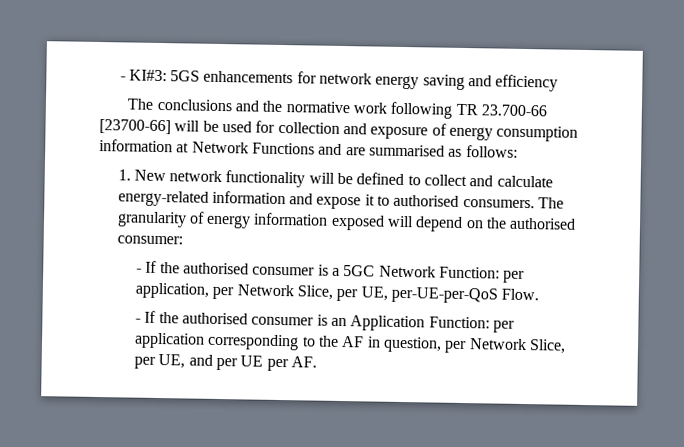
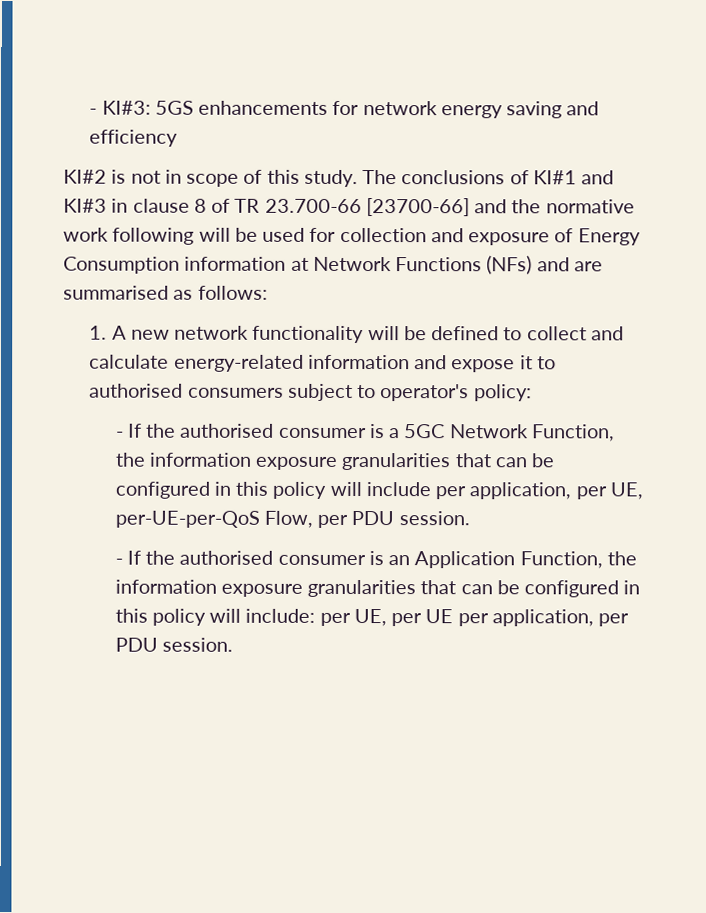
[127,98,233,112] The conclusions -> [63,169,615,188] [63,198,470,217] KI#2 is not in scope of this study. The conclusions of KI#1 and KI#3 in clause 8 of TR 23.700-66 [23700-66]
[455,103,548,117] [99,119,171,135] TR 23.700-66 [23700-66] -> (195, 236) none
[448,125,579,142] energy consumption -> [577,228,641,246] [63,256,180,274] Energy Consumption
(315, 148) none -> [486,255,533,275] (NFs)
[133,169,166,182] New -> [111,325,170,340] A new
[462,197,565,209] [116,211,577,232] [116,235,183,245] consumers. The granularity of energy information exposed will depend on the authorised consumer: -> [187,383,532,402] consumers subject to operator's policy:
[438,266,526,284] [135,282,540,304] Function: per application, per Network Slice, per UE, per-UE-per-QoS Flow. -> [531,424,615,442] [114,452,556,471] [114,481,643,500] [114,510,470,528] Function, the information exposure granularities that can be configured in this policy will include per application, per UE, per-UE-per-QoS Flow, per PDU session.
[428,316,515,333] [134,332,566,354] [134,354,213,369] Function: per application corresponding to the AF in question, per Network Slice, per UE, and -> [519,551,637,569] [114,579,641,598] [114,608,387,627] Function, the information exposure granularities that can be configured in this policy will include: per UE,
[290,356,317,368] AF. -> [491,609,630,627] [114,637,233,652] application, per PDU session.

